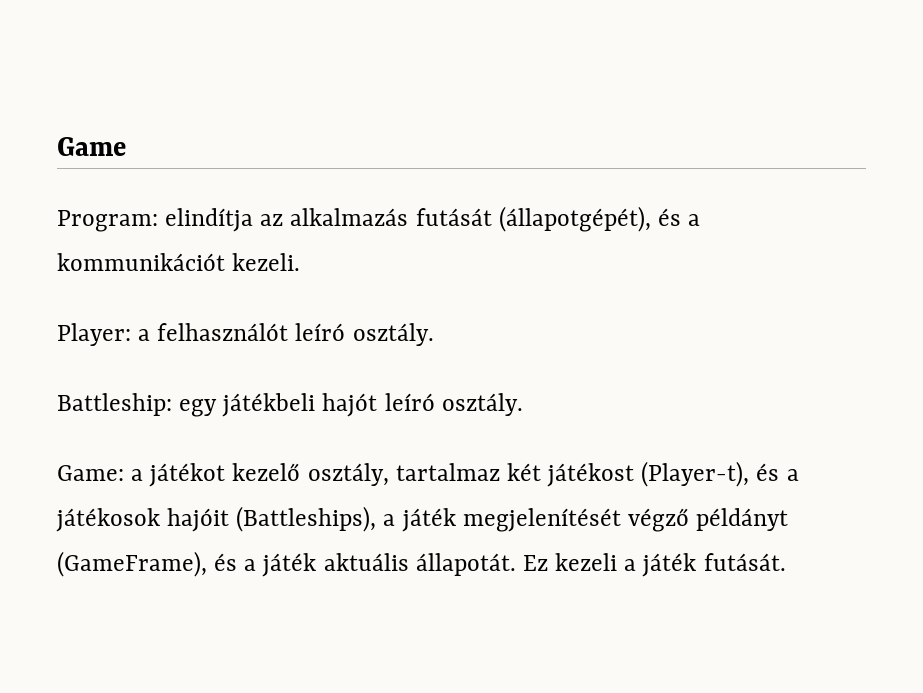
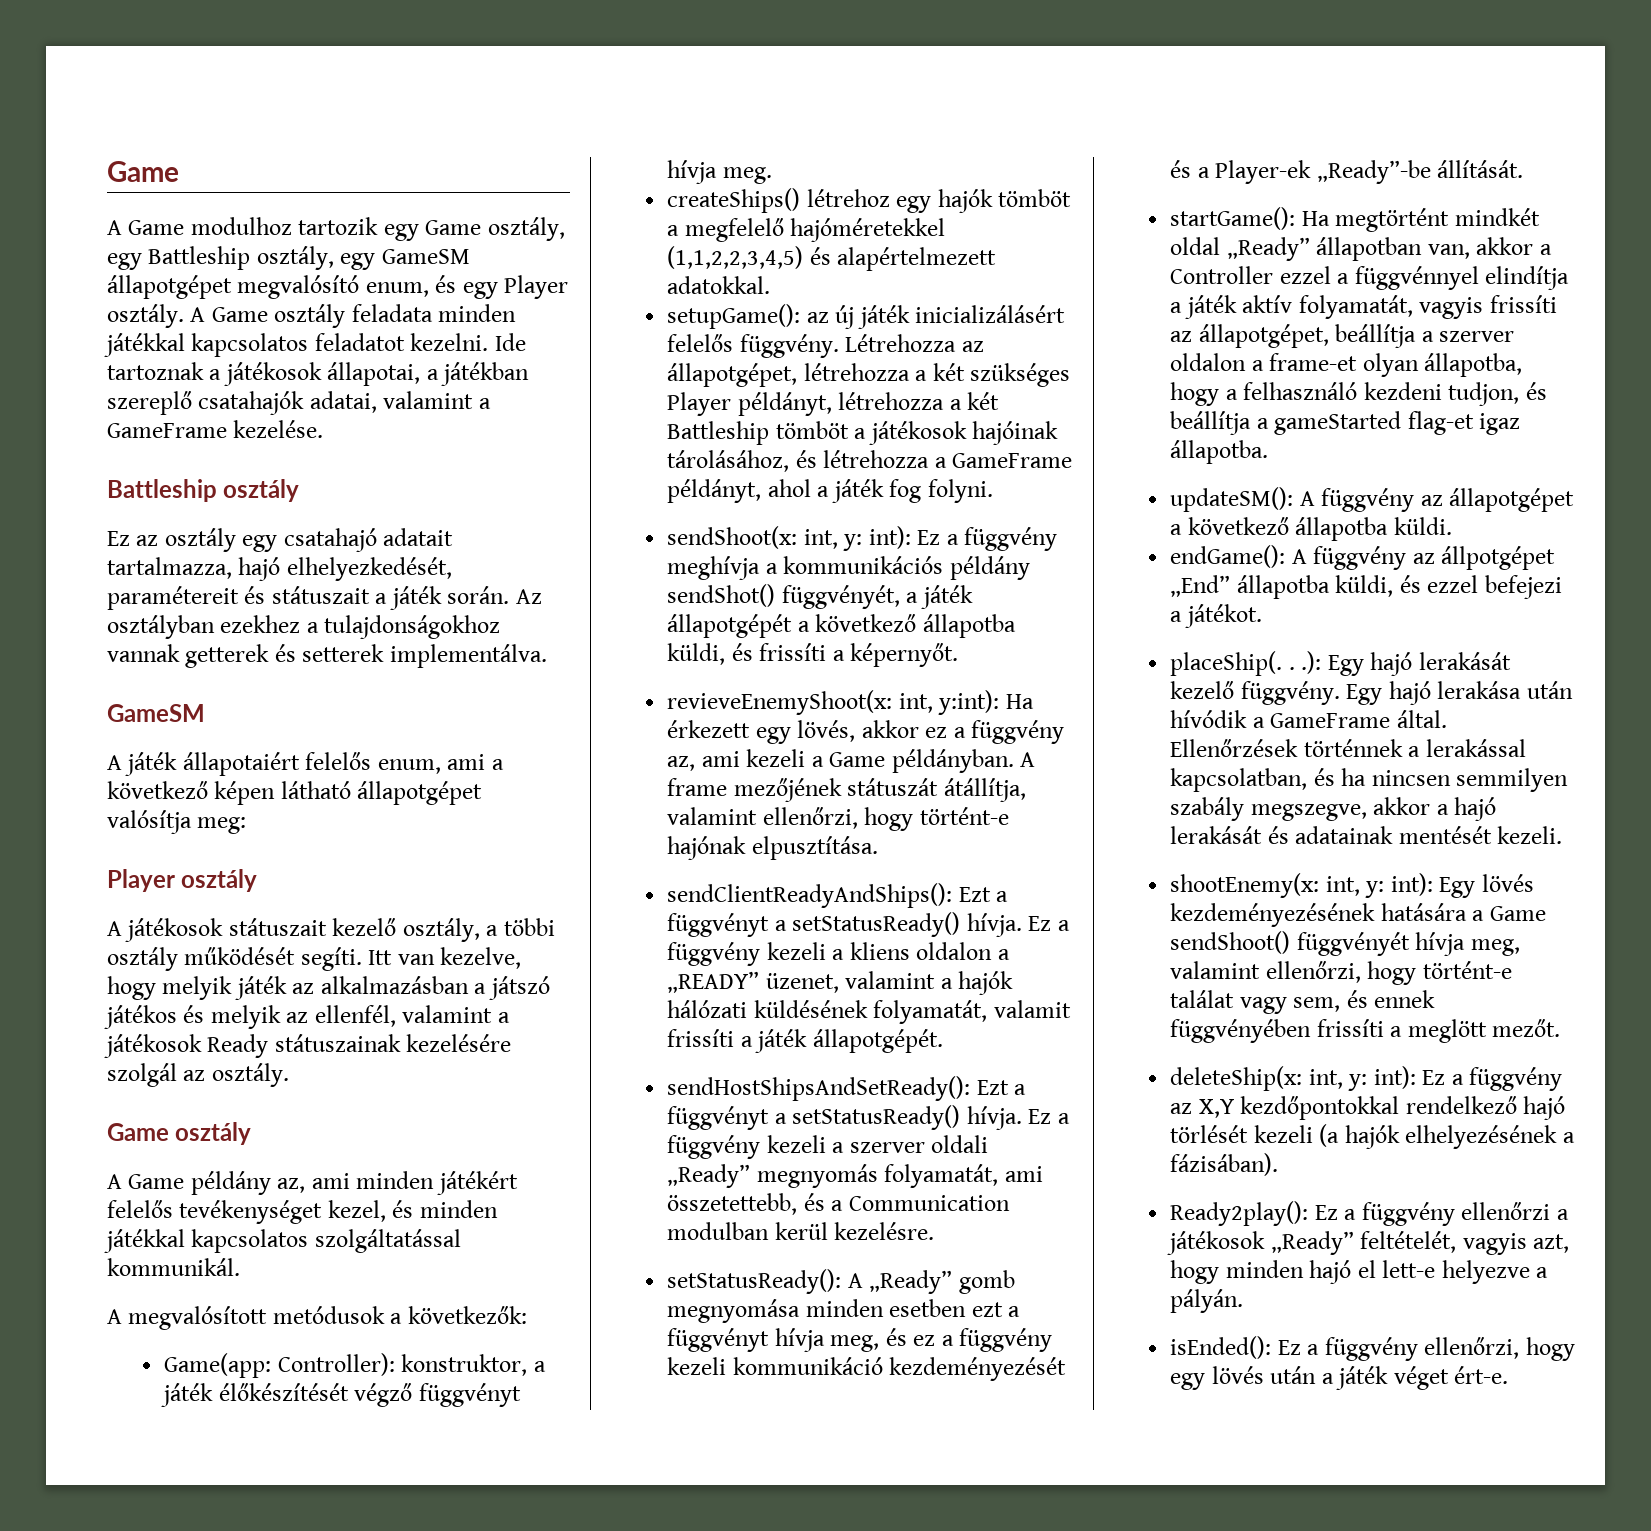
[57,206,701,232] [57,253,301,271] [57,323,434,346] [57,393,523,417] [57,461,799,487] [56,506,789,532] [57,551,786,577] Program: elindítja az alkalmazás futását (állapotgépét), és a kommunikációt kezeli. // Player: a felhasználót leíró osztály. // Battleship: egy játékbeli hajót leíró osztály. // Game: a játékot kezelő osztály, tartalmaz két játékost (Player-t), és a játékosok hajóit (Battleships), a játék megjelenítését végző példányt (GameFrame), és a játék aktuális állapotát. Ez kezeli a játék futását. -> [107,217,565,241] [107,246,470,270] [107,275,569,299] [107,304,517,328] [104,333,526,357] [107,362,530,386] [107,391,491,415] [107,420,324,438] [107,479,300,502] [107,528,454,552] [107,557,452,581] [107,586,542,610] [107,615,501,639] [107,644,547,668] [107,704,205,722] [107,752,504,776] [107,781,483,805] [107,810,247,834] [107,869,258,892] [107,918,555,942] [107,947,522,971] [107,976,550,1000] [104,1005,510,1029] [104,1034,512,1058] [107,1063,289,1087] [107,1122,252,1145] [107,1171,518,1195] [107,1200,498,1224] [104,1229,461,1253] [107,1258,240,1276] [107,1306,527,1330] [164,1353,546,1378] [161,1383,521,1407] [667,160,772,184] [667,188,1072,213] [667,218,946,242] [667,246,997,271] [667,276,771,294] [667,304,1066,329] [667,334,984,358] [667,363,1071,387] [667,392,1000,416] [667,421,1059,445] [667,450,1073,472] [667,479,993,503] [667,526,1058,551] [667,556,1030,580] [667,584,973,609] [667,614,1016,638] [667,643,959,667] [667,690,1034,715] [667,720,1065,744] [667,749,1036,773] [667,778,1026,802] [667,807,1009,831] [667,836,878,860] [667,883,1009,908] [667,912,1070,937] [667,942,1010,966] [667,971,1014,995] [667,1000,1071,1024] [667,1029,943,1053] [667,1076,1027,1101] [667,1105,1070,1130] [667,1135,989,1159] [667,1164,1043,1188] [667,1193,1010,1215] [667,1222,935,1240] [667,1269,1015,1294] [667,1299,1021,1323] [667,1328,1053,1352] [667,1357,1067,1381] [1170,160,1524,184] [1170,207,1540,232] [1170,237,1552,261] [1170,266,1570,290] [1170,295,1557,319] [1170,324,1515,348] [1170,353,1523,377] [1170,382,1547,406] [1170,411,1521,435] [1170,440,1269,464] [1170,487,1575,512] [1170,517,1452,541] [1170,545,1556,570] [1170,575,1562,599] [1170,604,1262,628] [1170,651,1511,676] [1170,681,1573,705] [1170,710,1447,728] [1170,739,1526,757] [1170,768,1569,792] [1170,797,1497,821] [1170,826,1563,844] [1170,873,1534,898] [1170,903,1546,927] [1170,931,1520,956] [1170,961,1512,985] [1170,990,1436,1014] [1170,1019,1561,1043] [1170,1066,1563,1091] [1170,1096,1566,1120] [1170,1124,1575,1149] [1170,1153,1279,1176] [1170,1201,1569,1226] [1167,1231,1570,1255] [1170,1260,1549,1284] [1170,1289,1244,1313] [1170,1336,1575,1361] [1170,1366,1509,1390] A Game modulhoz tartozik egy Game osztály, egy Battleship osztály, egy GameSM állapotgépet megvalósító enum, és egy Player osztály. A Game osztály feladata minden játékkal kapcsolatos feladatot kezelni. Ide tartoznak a játékosok állapotai, a játékban szereplő csatahajók adatai, valamint a GameFrame kezelése. // Battleship osztály // Ez az osztály egy csatahajó adatait tartalmazza, hajó elhelyezkedését, paramétereit és státuszait a játék során. Az osztályban ezekhez a tulajdonságokhoz vannak getterek és setterek implementálva. // GameSM // A játék állapotaiért felelős enum, ami a következő képen látható állapotgépet valósítja meg: // Player osztály // A játékosok státuszait kezelő osztály, a többi osztály működését segíti. Itt van kezelve, hogy melyik játék az alkalmazásban a játszó játékos és melyik az ellenfél, valamint a játékosok Ready státuszainak kezelésére szolgál az osztály. // Game osztály // A Game példány az, ami minden játékért felelős tevékenységet kezel, és minden játékkal kapcsolatos szolgáltatással kommunikál. // A megvalósított metódusok a következők: // Game(app: Controller): konstruktor, a játék élőkészítését végző függvényt hívja meg. // createShips() létrehoz egy hajók tömböt a megfelelő hajóméretekkel (1,1,2,2,3,4,5) és alapértelmezett adatokkal. // setupGame(): az új játék inicializálásért felelős függvény. Létrehozza az állapotgépet, létrehozza a két szükséges Player példányt, létrehozza a két Battleship tömböt a játékosok hajóinak tárolásához, és létrehozza a GameFrame példányt, ahol a játék fog folyni. // sendShoot(x: int, y: int): Ez a függvény meghívja a kommunikációs példány sendShot() függvényét, a játék állapotgépét a következő állapotba küldi, és frissíti a képernyőt. // revieveEnemyShoot(x: int, y:int): Ha érkezett egy lövés, akkor ez a függvény az, ami kezeli a Game példányban. A frame mezőjének státuszát átállítja, valamint ellenőrzi, hogy történt-e hajónak elpusztítása. // sendClientReadyAndShips(): Ezt a függvényt a setStatusReady() hívja. Ez a függvény kezeli a kliens oldalon a „READY” üzenet, valamint a hajók hálózati küldésének folyamatát, valamit frissíti a játék állapotgépét. // sendHostShipsAndSetReady(): Ezt a függvényt a setStatusReady() hívja. Ez a függvény kezeli a szerver oldali „Ready” megnyomás folyamatát, ami összetettebb, és a Communication modulban kerül kezelésre. // setStatusReady(): A „Ready” gomb megnyomása minden esetben ezt a függvényt hívja meg, és ez a függvény kezeli kommunikáció kezdeményezését és a Player-ek „Ready”-be állítását. // startGame(): Ha megtörtént mindkét oldal „Ready” állapotban van, akkor a Controller ezzel a függvénnyel elindítja a játék aktív folyamatát, vagyis frissíti az állapotgépet, beállítja a szerver oldalon a frame-et olyan állapotba, hogy a felhasználó kezdeni tudjon, és beállítja a gameStarted flag-et igaz állapotba. // updateSM(): A függvény az állapotgépet a következő állapotba küldi. // endGame(): A függvény az állpotgépet „End” állapotba küldi, és ezzel befejezi a játékot. // placeShip(. . .): Egy hajó lerakását kezelő függvény. Egy hajó lerakása után hívódik a GameFrame által. Ellenőrzések történnek a lerakással kapcsolatban, és ha nincsen semmilyen szabály megszegve, akkor a hajó lerakását és adatainak mentését kezeli. // shootEnemy(x: int, y: int): Egy lövés kezdeményezésének hatására a Game sendShoot() függvényét hívja meg, valamint ellenőrzi, hogy történt-e találat vagy sem, és ennek függvényében frissíti a meglött mezőt. // deleteShip(x: int, y: int): Ez a függvény az X,Y kezdőpontokkal rendelkező hajó törlését kezeli (a hajók elhelyezésének a fázisában). // Ready2play(): Ez a függvény ellenőrzi a játékosok „Ready” feltételét, vagyis azt, hogy minden hajó el lett-e helyezve a pályán. // isEnded(): Ez a függvény ellenőrzi, hogy egy lövés után a játék véget ért-e.

